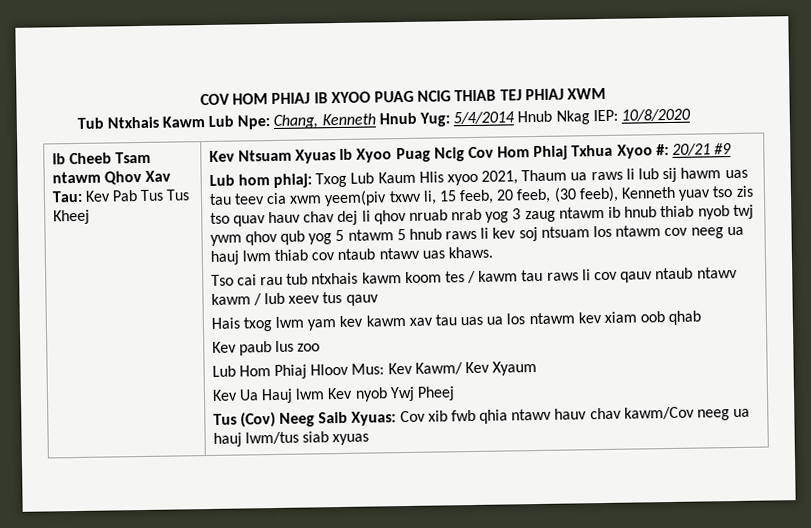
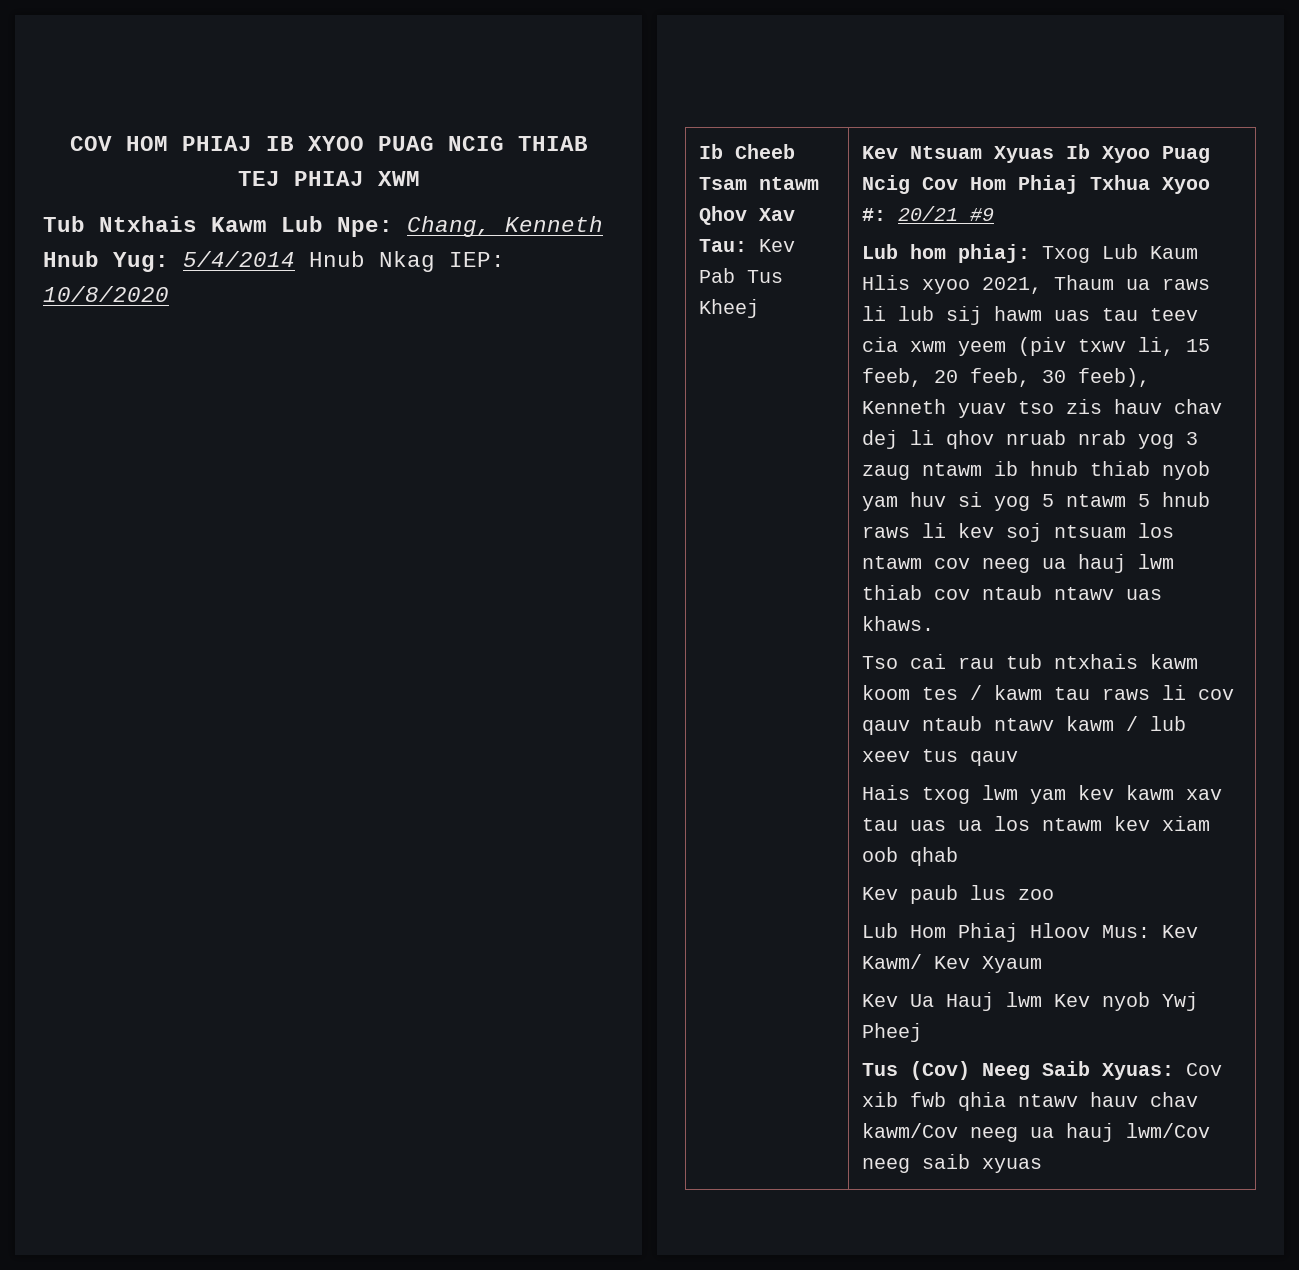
[166,189,191,201] Tus -> (784, 276) none
[324,190,388,207] yeem(piv -> [958,337,1067,356] yeem (piv
[553,187,577,203] (30 -> [1042,370,1067,383] 30
[209,212,266,227] tso quav -> (1103, 406) none
[732,204,754,220] [209,230,305,246] twj ywm qhov qub -> [862,492,983,511] yam huv si
[244,431,329,445] lwm/tus siab -> [1126,1123,1211,1138] [862,1154,971,1173] lwm/Cov neeg saib

